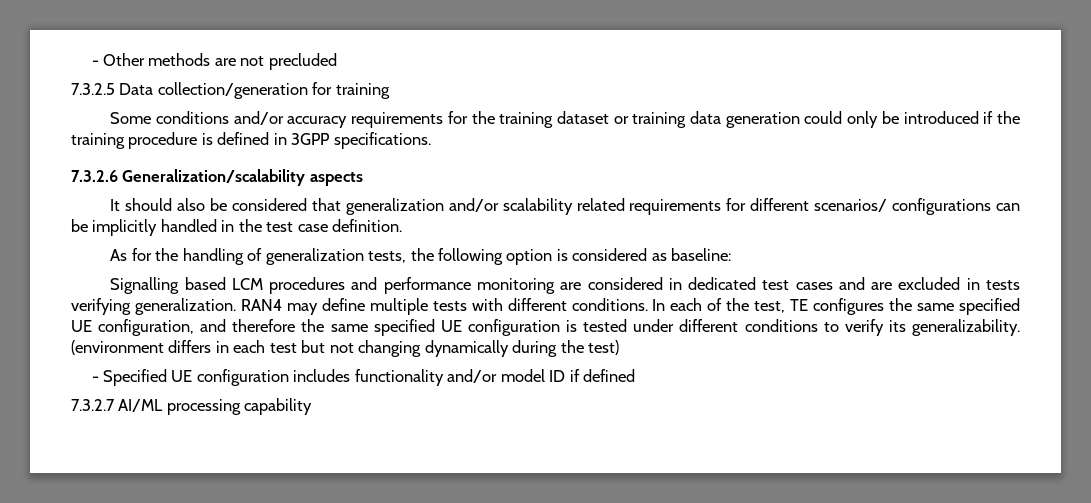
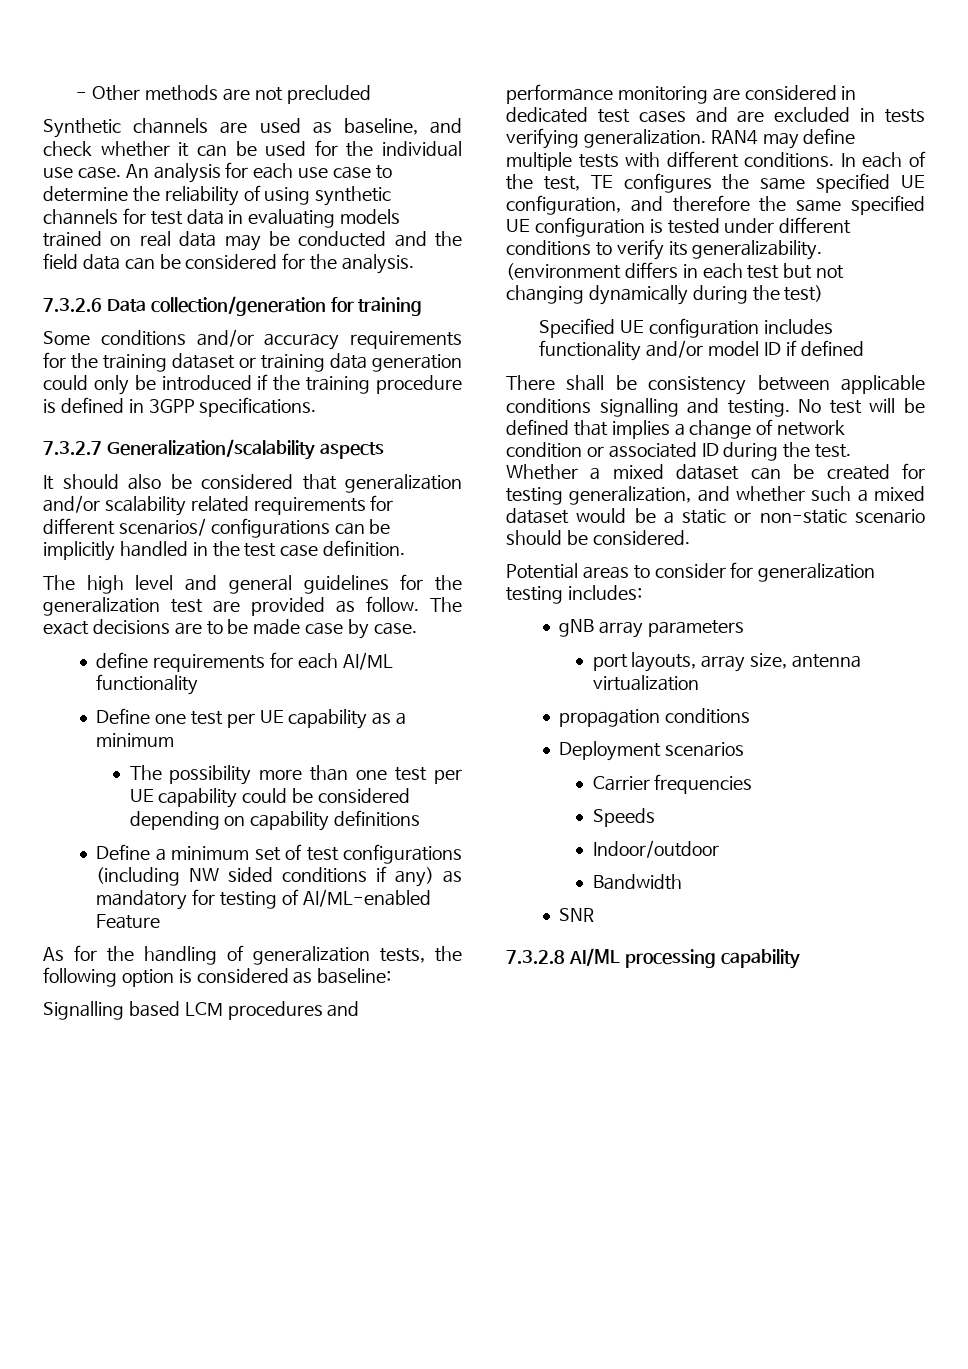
[71,83,115,95] 7.3.2.5 -> [43,118,463,138] [43,140,462,157] [43,162,392,183] [43,185,392,206] [43,208,401,228] [43,231,462,251] [43,253,415,274] [43,298,102,312] Synthetic channels are used as baseline, and check whether it can be used for the individual use case. An analysis for each use case to determine the reliability of using synthetic channels for test data in evaluating models trained on real data may be conducted and the field data can be considered for the analysis. // 7.3.2.6
[71,170,118,182] 7.3.2.6 -> [43,441,102,455] 7.3.2.7
(403, 225) none -> [43,574,463,594] [43,596,463,616] [43,619,417,639] [96,652,393,672] [96,674,199,695] [96,708,407,729] [96,733,175,747] [129,765,463,785] [129,788,410,808] [129,810,421,831] [96,844,462,864] [96,866,463,887] [96,889,431,910] [96,914,161,929] // The high level and general guidelines for the generalization test are provided as follow. The exact decisions are to be made case by case. // define requirements for each AI/ML functionality // Define one test per UE capability as a minimum // The possibility more than one test per UE capability could be considered depending on capability definitions // Define a minimum set of test configurations (including NW sided conditions if any) as mandatory for testing of AI/ML-enabled Feature
[91,376,99,382] - -> (824, 293) none
[71,399,115,411] 7.3.2.7 -> [506,375,925,395] [506,398,925,417] [506,419,846,439] [506,442,852,461] [506,463,925,480] [506,486,925,505] [506,508,925,524] [506,530,690,545] [506,562,876,582] [506,585,642,604] [559,619,744,638] [592,652,861,672] [592,675,699,691] [559,708,751,727] [559,741,745,761] [592,774,753,794] [592,808,655,827] [592,840,719,858] [592,874,682,890] [559,908,595,922] [506,950,565,964] There shall be consistency between applicable conditions signalling and testing. No test will be defined that implies a change of network condition or associated ID during the test. Whether a mixed dataset can be created for testing generalization, and whether such a mixed dataset would be a static or non-static scenario should be considered. // Potential areas to consider for generalization testing includes: // gNB array parameters // port layouts, array size, antenna virtualization // propagation conditions // Deployment scenarios // Carrier frequencies // Speeds // Indoor/outdoor // Bandwidth // SNR // 7.3.2.8

